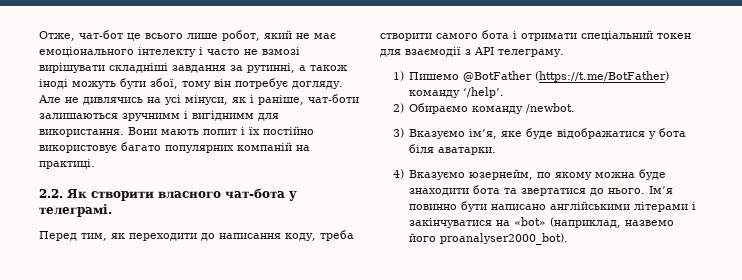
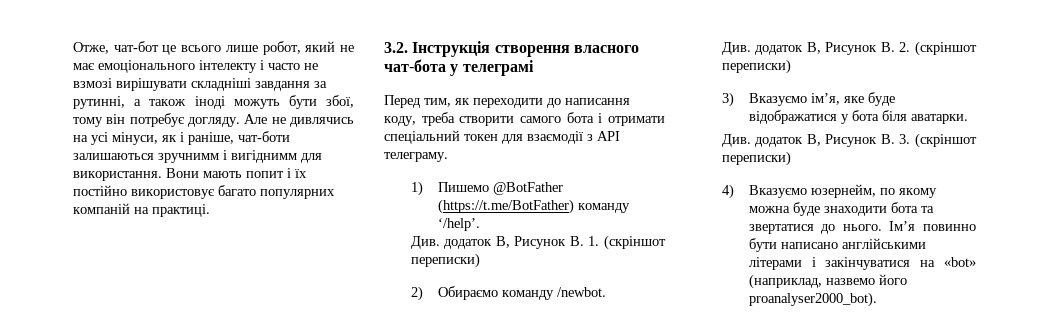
[39,189,154,201] 2.2. Як створити -> [384,41,570,57] 3.2. Інструкція створення
[39,204,112,217] телеграмі. -> [462,60,534,76] телеграмі
[392,103,576,114] 2) Обираємо команду /newbot. -> [410,235,666,250] [410,253,480,268] [410,286,606,301] [721,41,977,56] [721,59,791,74] Див. додаток В, Рисунок В. 1. (скріншот переписки) // 2) Обираємо команду /newbot. // Див. додаток В, Рисунок В. 2. (скріншот переписки)
(497, 151) none -> [721,133,977,148] [721,151,791,166] // Див. додаток В, Рисунок В. 3. (скріншот переписки)

